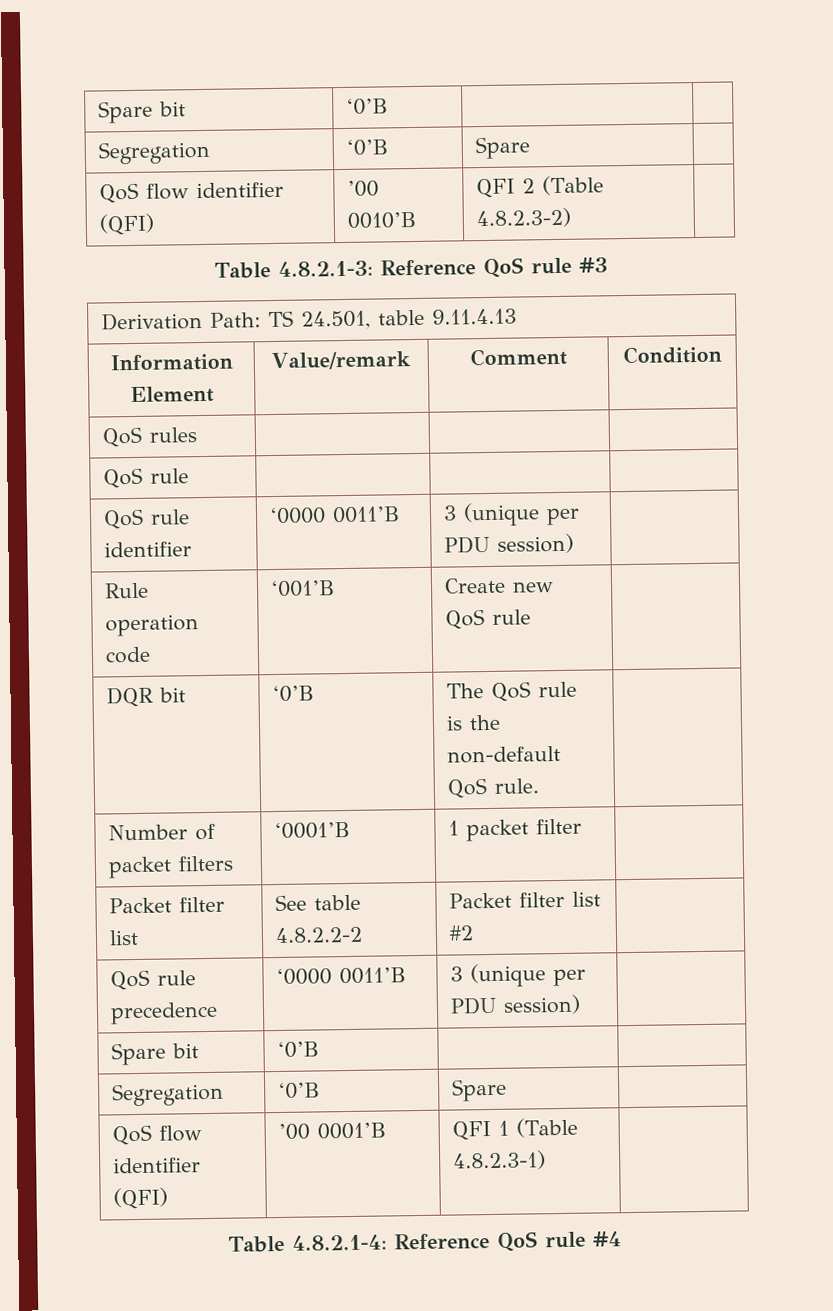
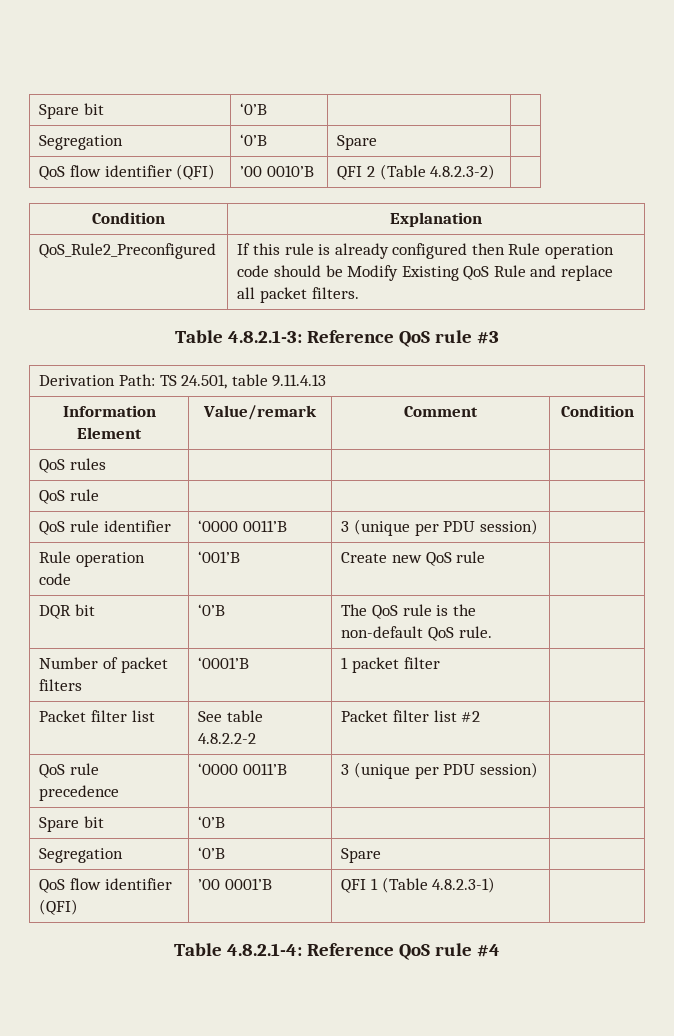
(572, 218) none -> [92,212,165,224] [390,212,482,227] [39,243,217,259] [237,243,615,259] [237,265,614,281] [237,287,359,303] // Condition | Explanation // QoS_Rule2_Preconfigured | If this rule is already configured then Rule operation code should be Modify Existing QoS Rule and replace all packet filters.

